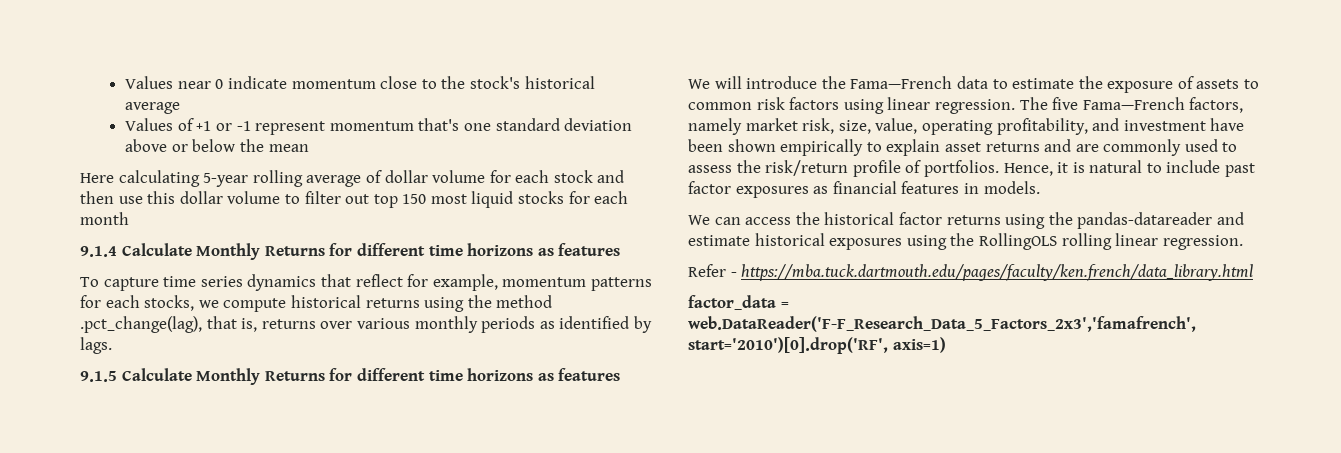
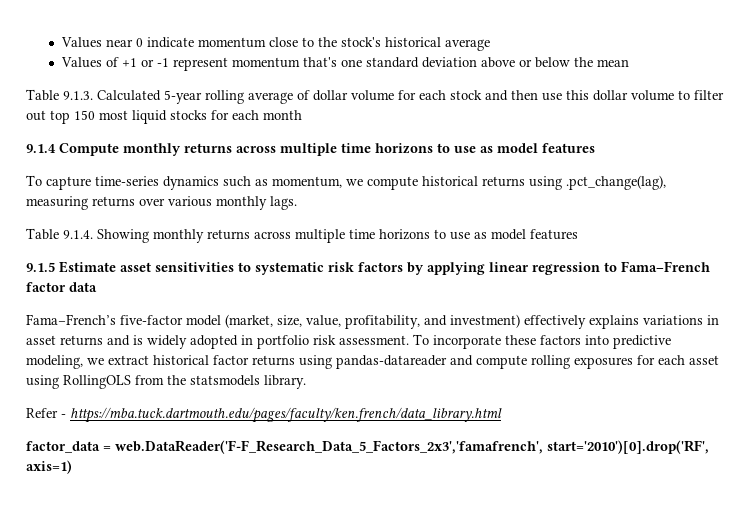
[80,170,200,187] Here calculating -> [26,89,161,101] Table 9.1.3. Calculated
[121,243,621,260] [80,274,652,291] [80,295,195,311] Calculate Monthly Returns for different time horizons as features // To capture time series dynamics that reflect for example, momentum patterns for each stocks, -> [59,143,595,156] [26,175,342,190] Compute monthly returns across multiple time horizons to use as model features // To capture time-series dynamics such as momentum,
[467,295,553,308] [80,316,652,333] [80,337,112,354] [80,368,621,385] [688,76,1260,93] [688,97,1244,114] [688,118,835,135] the method .pct_change(lag), that is, returns over various monthly periods as identified by lags. // 9.1.5 Calculate Monthly Returns for different time horizons as features // We will introduce the Fama—French data to estimate the exposure of assets to common risk factors using linear regression. The five Fama—French factors, namely market risk, -> [566,175,666,190] [26,196,297,210] [26,228,578,243] [26,261,710,275] [26,282,97,292] [26,314,273,328] .pct_change(lag), measuring returns over various monthly lags. // Table 9.1.4. Showing monthly returns across multiple time horizons to use as model features // 9.1.5 Estimate asset sensitivities to systematic risk factors by applying linear regression to Fama–French factor data // Fama–French’s five-factor model (market,
[921,120,993,135] operating -> (341, 321) none
[1123,118,1245,131] [688,139,1238,156] [688,160,1256,177] [688,181,1040,198] [688,212,820,225] investment have been shown empirically to explain asset returns and are commonly used to assess the risk/return profile of portfolios. Hence, it is natural to include past factor exposures as financial features in models. // We can access the -> [450,314,719,329] [26,334,671,349] [26,355,149,369] investment) effectively explains variations in asset returns and is widely adopted in portfolio risk assessment. To incorporate these factors into predictive modeling, we extract
[1048,212,1073,225] the -> (332, 362) none
[688,233,1243,250] estimate historical exposures using the RollingOLS rolling linear regression. -> [476,355,719,369] [26,375,306,389] compute rolling exposures for each asset using RollingOLS from the statsmodels library.

